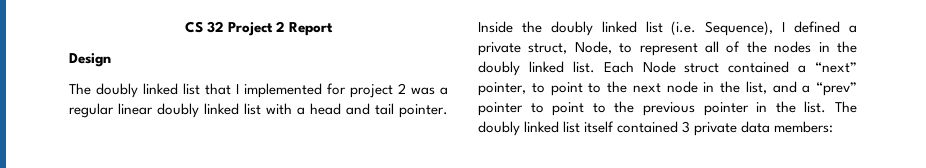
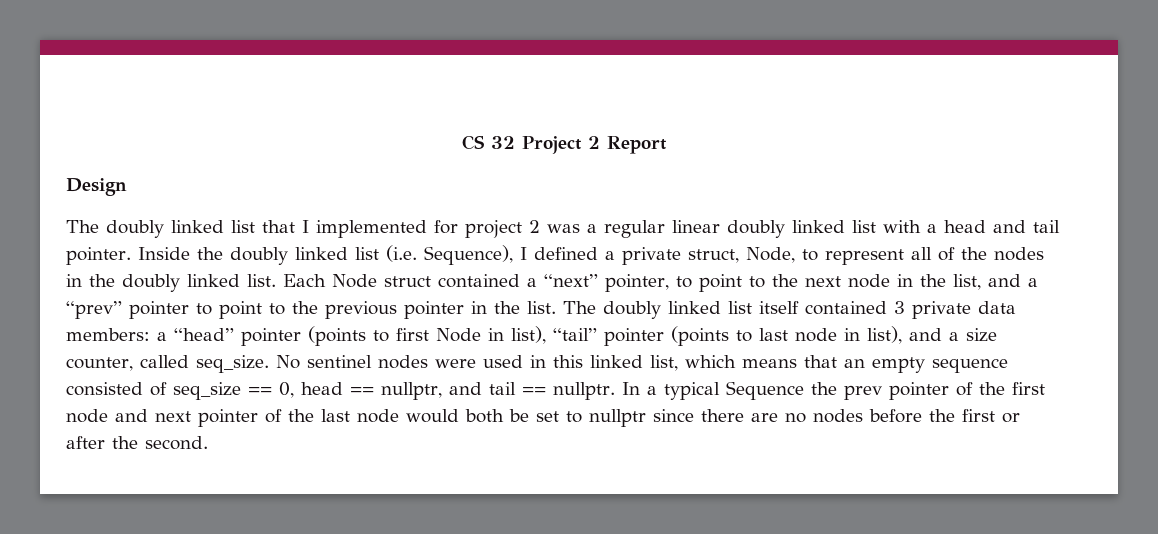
(834, 127) none -> [157,326,997,346] [66,355,1008,373] [66,381,1045,400] [66,409,1020,427] [66,436,208,450] a “head” pointer (points to first Node in list), “tail” pointer (points to last node in list), and a size counter, called seq_size. No sentinel nodes were used in this linked list, which means that an empty sequence consisted of seq_size == 0, head == nullptr, and tail == nullptr. In a typical Sequence the prev pointer of the first node and next pointer of the last node would both be set to nullptr since there are no nodes before the first or after the second.

